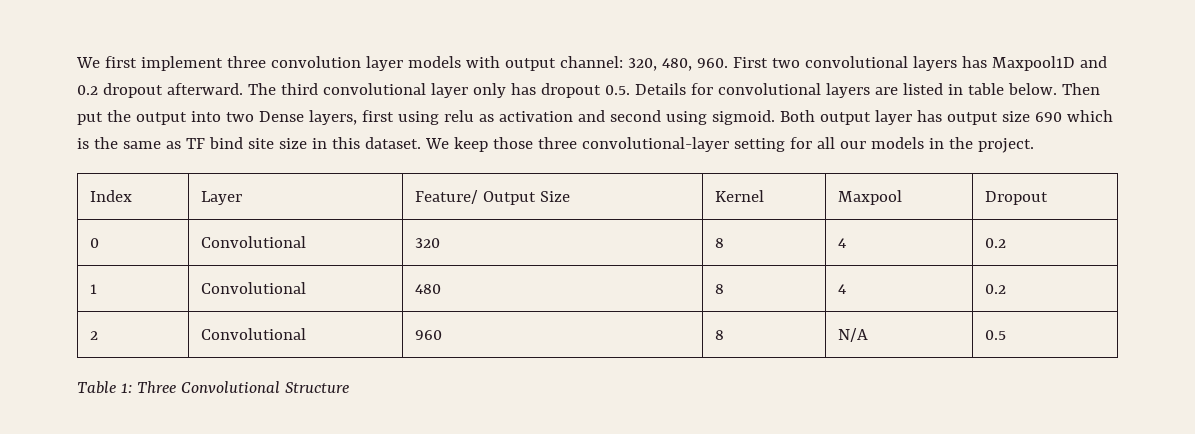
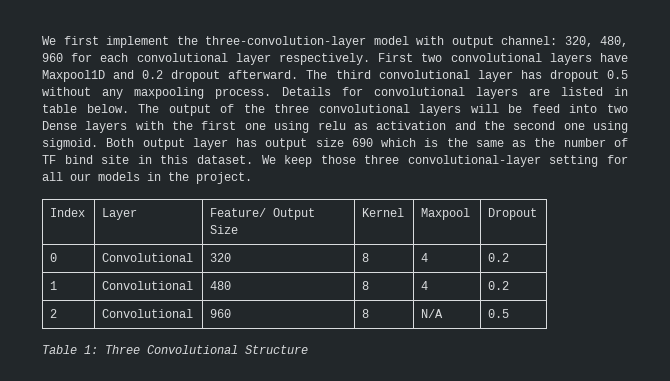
[226,56,461,71] three convolution layer models -> [176,36,409,48] the three-convolution-layer model
[696,58,728,68] 960. -> [42,53,370,65] 960 for each convolutional layer respectively.
[961,56,987,68] has -> [600,53,628,62] have
[472,83,506,98] only -> (513, 76) none
[604,85,630,95] 0.5. -> [606,70,628,79] [42,87,271,99] 0.5 without any maxpooling process.
[1061,83,1100,95] [77,110,394,125] Then put the output into two Dense layers, first -> [138,104,629,116] [42,121,266,133] The output of the three convolutional layers will be feed into two Dense layers with the first one
[609,110,661,122] second -> [483,121,585,130] the second one
(181, 145) none -> [534,138,628,147] the number of
[278,138,307,149] size -> (130, 159) none

